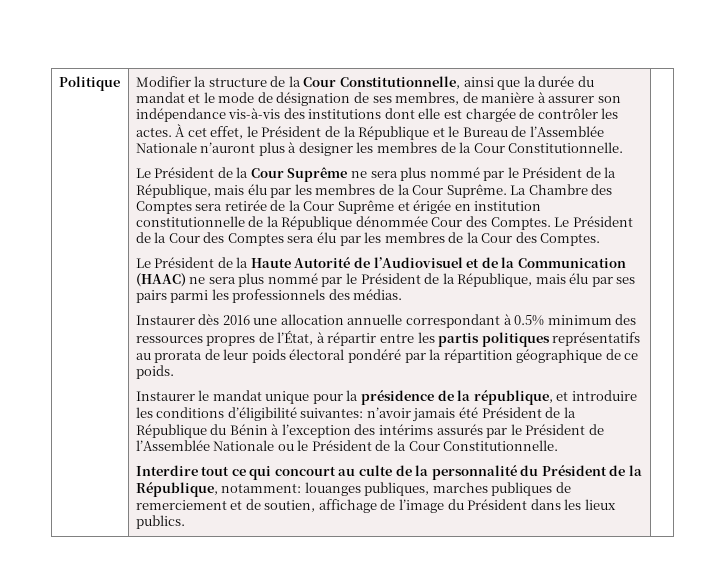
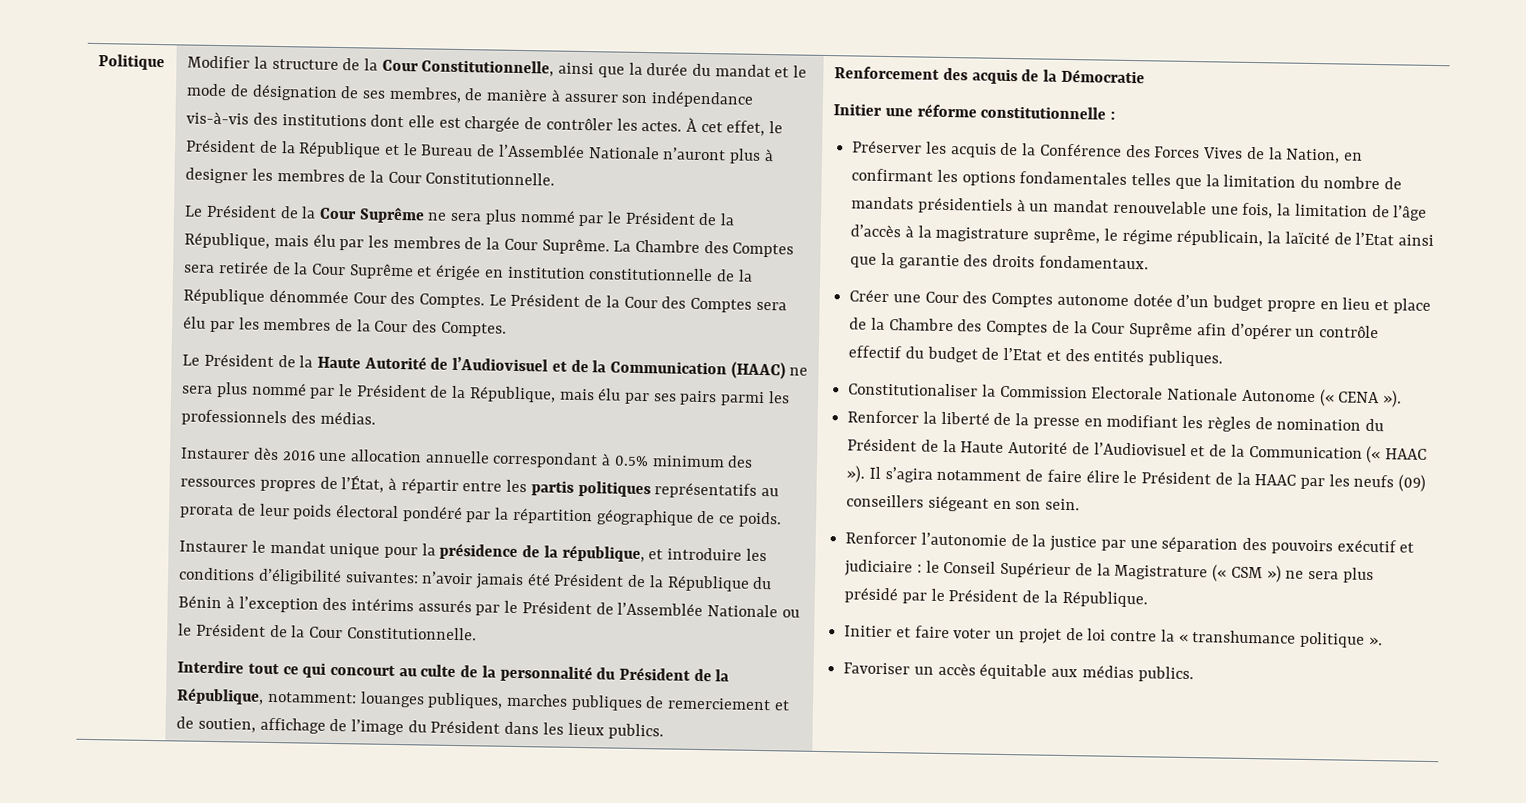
(185, 522) none -> [834,66,1145,85] [833,103,1115,120] [852,140,1363,164] [851,168,1402,190] [851,196,1428,221] [850,224,1434,247] [850,252,1149,270] [849,289,1431,314] [849,317,1379,340] [848,345,1224,367] [848,382,1403,408] [847,410,1384,433] [847,438,1427,464] [846,465,1427,492] [846,494,1081,512] [845,531,1415,555] [844,559,1374,584] [844,587,1148,608] [844,625,1383,648] [843,662,1194,683] Renforcement des acquis de la Démocratie // Initier une réforme constitutionnelle : // Préserver les acquis de la Conférence des Forces Vives de la Nation, en confirmant les options fondamentales telles que la limitation du nombre de mandats présidentiels à un mandat renouvelable une fois, la limitation de l’âge d’accès à la magistrature suprême, le régime républicain, la laïcité de l’Etat ainsi que la garantie des droits fondamentaux. // Créer une Cour des Comptes autonome dotée d’un budget propre en lieu et place de la Chambre des Comptes de la Cour Suprême afin d’opérer un contrôle effectif du budget de l’Etat et des entités publiques. // Constitutionaliser la Commission Electorale Nationale Autonome (« CENA »). // Renforcer la liberté de la presse en modifiant les règles de nomination du Président de la Haute Autorité de l’Audiovisuel et de la Communication (« HAAC »). Il s’agira notamment de faire élire le Président de la HAAC par les neufs (09) conseillers siégeant en son sein. // Renforcer l’autonomie de la justice par une séparation des pouvoirs exécutif et judiciaire : le Conseil Supérieur de la Magistrature (« CSM ») ne sera plus présidé par le Président de la République. // Initier et faire voter un projet de loi contre la « transhumance politique ». // Favoriser un accès équitable aux médias publics.

